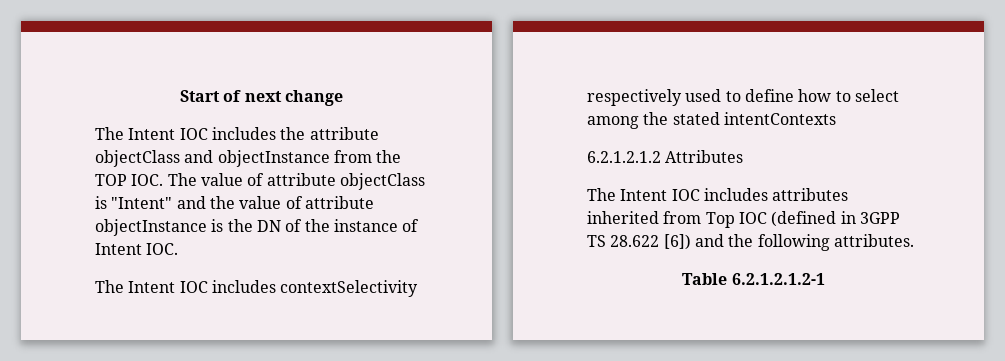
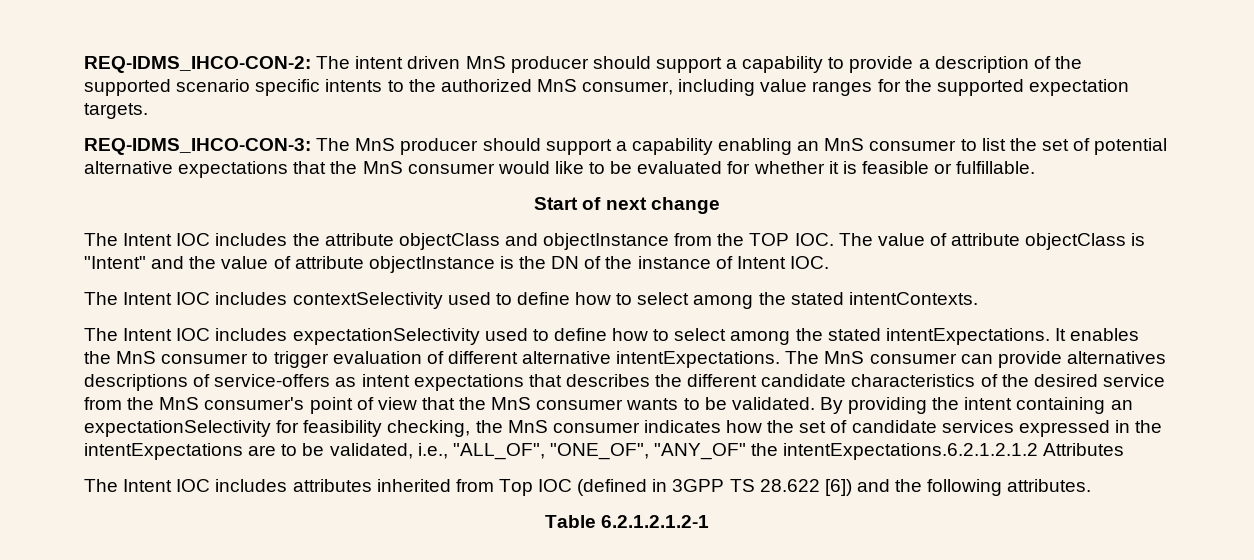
(180, 96) none -> [84,56,1082,73] [84,79,1129,96] [84,103,148,119] [84,138,1168,155] [84,161,1036,178] REQ-IDMS_IHCO-CON-2: The intent driven MnS producer should support a capability to provide a description of the supported scenario specific intents to the authorized MnS consumer, including value ranges for the supported expectation targets. // REQ-IDMS_IHCO-CON-3: The MnS producer should support a capability enabling an MnS consumer to list the set of potential alternative expectations that the MnS consumer would like to be evaluated for whether it is feasible or fulfillable. //
[587,89,899,106] [587,112,836,129] [587,151,661,163] respectively used to define how to select among the stated intentContexts // 6.2.1.2.1.2 -> [447,292,978,309] [84,328,1140,345] [84,351,1166,368] [84,374,1165,391] [84,397,1133,414] [84,420,1163,437] [84,443,1039,460] used to define how to select among the stated intentContexts. // The Intent IOC includes expectationSelectivity used to define how to select among the stated intentExpectations. It enables the MnS consumer to trigger evaluation of different alternative intentExpectations. The MnS consumer can provide alternatives descriptions of service-offers as intent expectations that describes the different candidate characteristics of the desired service from the MnS consumer's point of view that the MnS consumer wants to be validated. By providing the intent containing an expectationSelectivity for feasibility checking, the MnS consumer indicates how the set of candidate services expressed in the intentExpectations are to be validated, i.e., "ALL_OF", "ONE_OF", "ANY_OF" the intentExpectations.6.2.1.2.1.2

